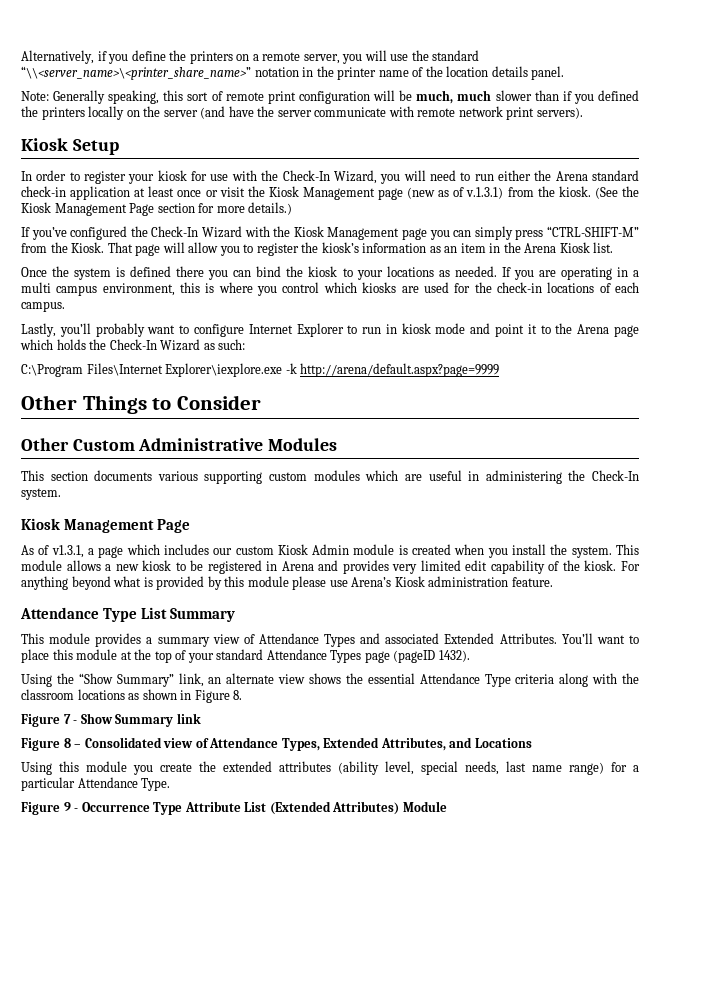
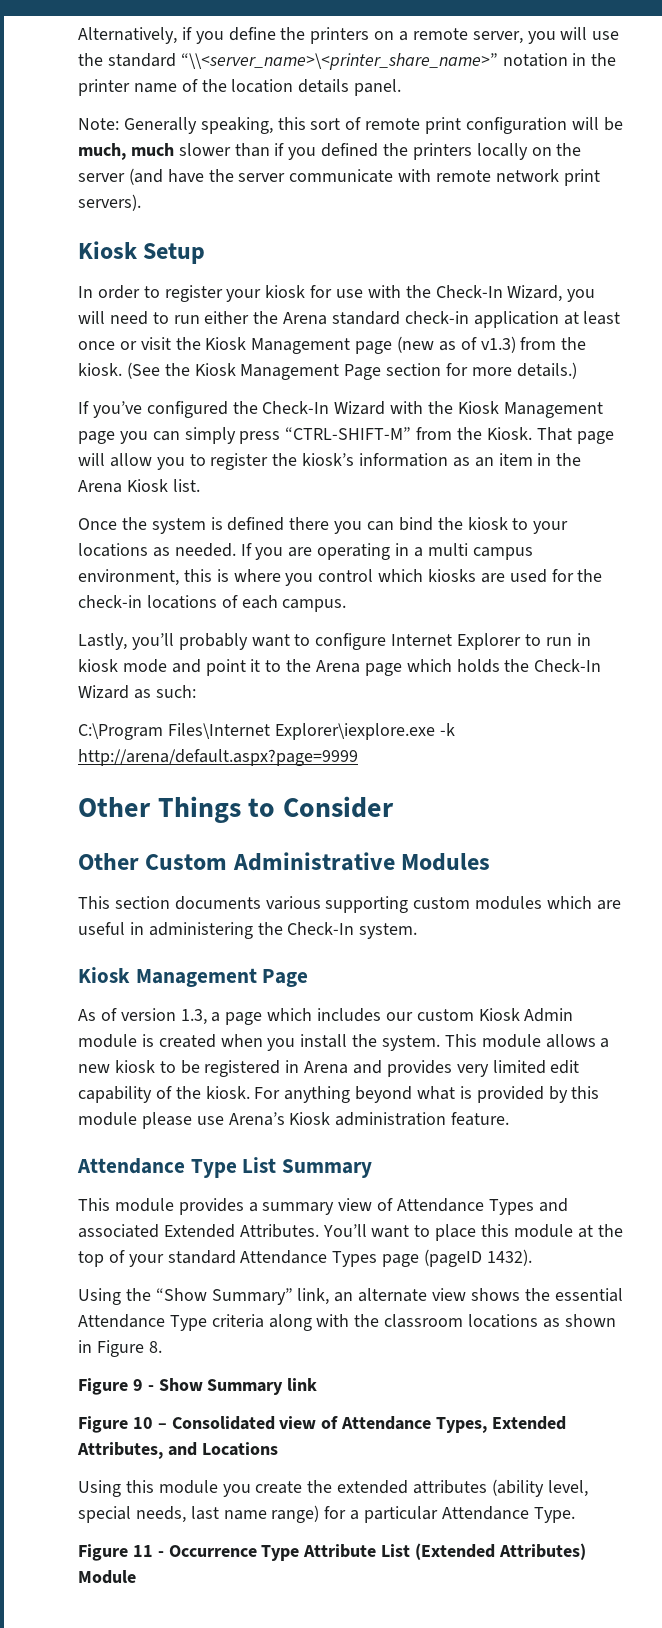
[466,187,504,199] v.1.3.1) -> [480,336,516,353] v1.3)
[51,545,84,558] v1.3.1, -> [120,1008,207,1025] version 1.3,
[63,714,71,724] 7 -> [132,1379,143,1391] 9
[63,738,71,748] 8 -> [132,1417,153,1429] 10
[63,802,71,812] 9 -> [132,1545,153,1557] 11

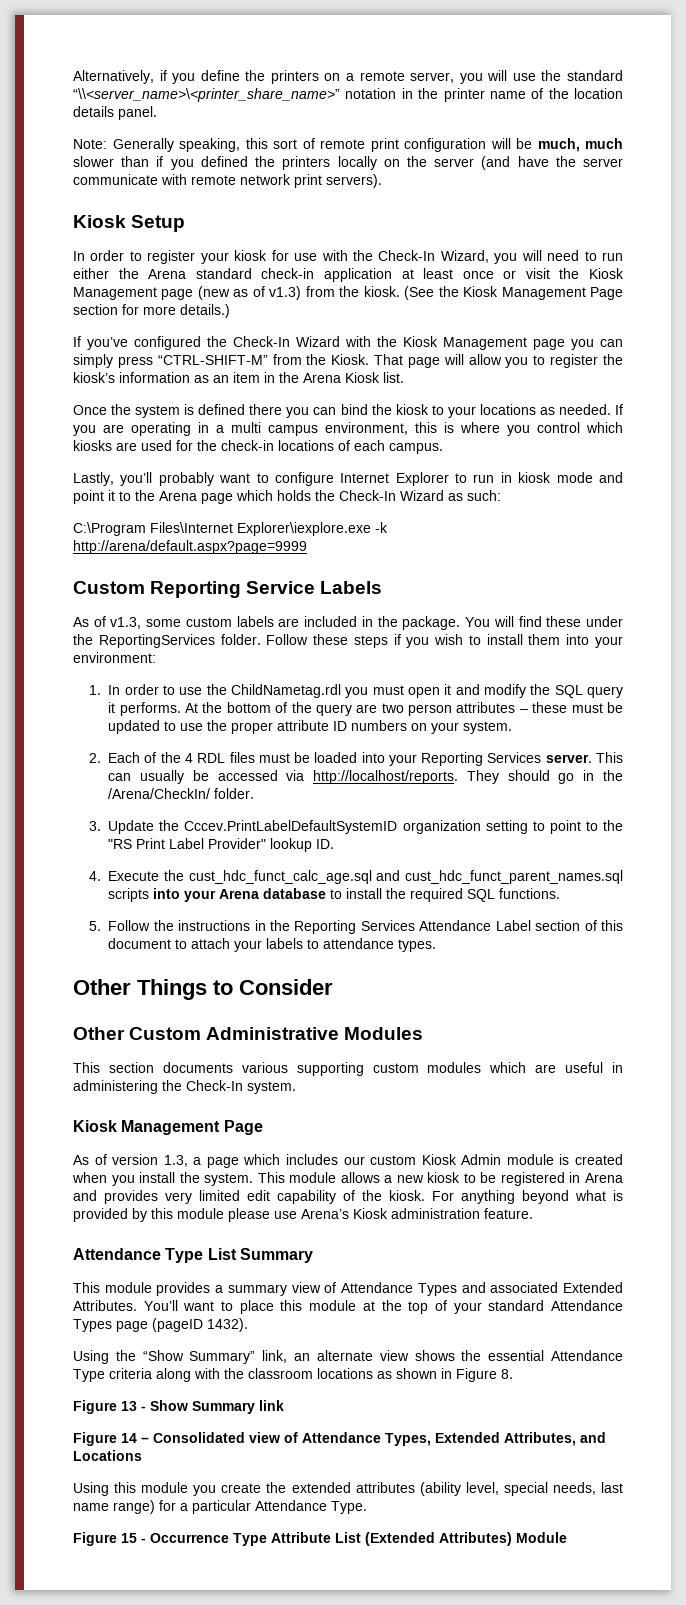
(358, 757) none -> [73,581,383,598] [73,616,624,630] [73,634,623,648] [73,652,156,663] [89,684,623,698] [108,702,623,716] [108,720,513,734] [89,752,623,766] [108,770,623,784] [108,788,255,799] [89,820,623,834] [108,838,335,852] [89,870,623,884] [108,888,561,902] [89,920,623,934] [108,938,437,952] // Custom Reporting Service Labels // As of v1.3, some custom labels are included in the package. You will find these under the ReportingServices folder. Follow these steps if you wish to install them into your environment: // 1. In order to use the ChildNametag.rdl you must open it and modify the SQL query it performs. At the bottom of the query are two person attributes – these must be updated to use the proper attribute ID numbers on your system. // 2. Each of the 4 RDL files must be loaded into your Reporting Services server. This can usually be accessed via http://localhost/reports. They should go in the /Arena/CheckIn/ folder. // 3. Update the Cccev.PrintLabelDefaultSystemID organization setting to point to the "RS Print Label Provider" lookup ID. // 4. Execute the cust_hdc_funct_calc_age.sql and cust_hdc_funct_parent_names.sql scripts into your Arena database to install the required SQL functions. // 5. Follow the instructions in the Reporting Services Attendance Label section of this document to attach your labels to attendance types.
[132,1379,143,1391] 9 -> [121,1401,137,1411] 13
[132,1417,153,1429] 10 -> [121,1433,137,1443] 14
[132,1545,153,1557] 11 -> [121,1533,137,1543] 15

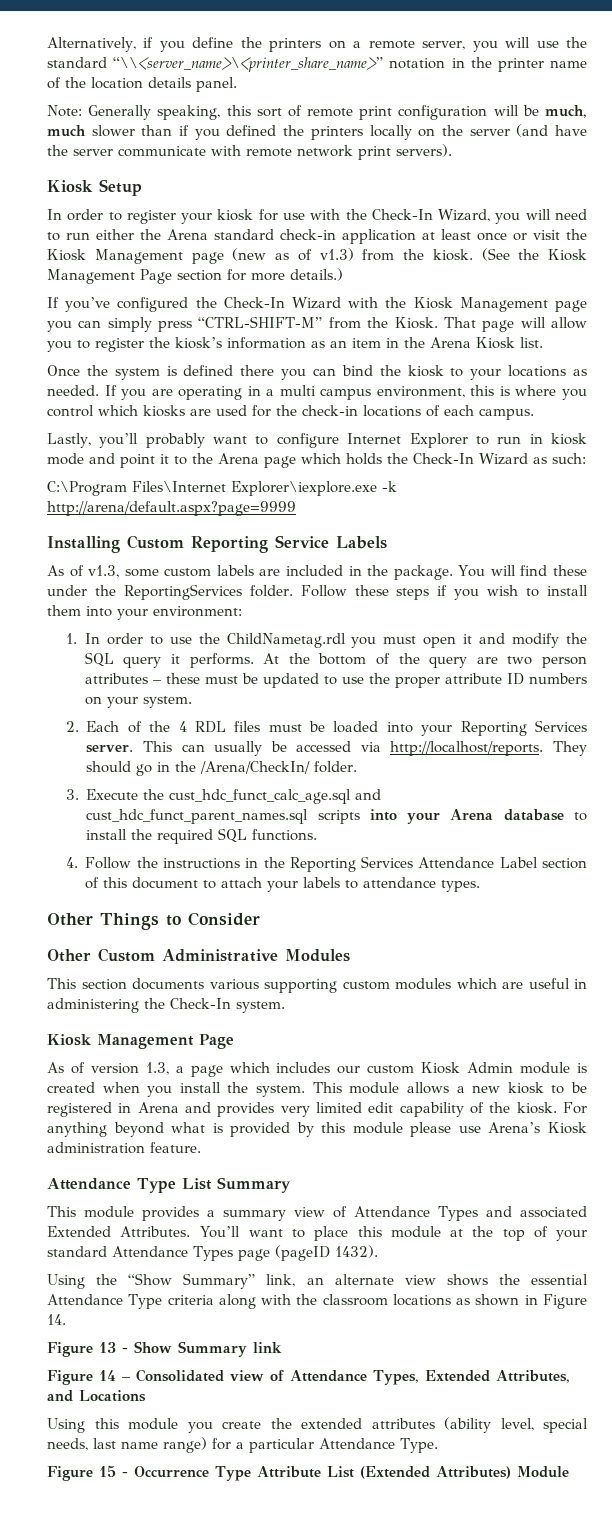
(307, 547) none -> [47,536,120,553] Installing
[108,820,623,834] [108,838,335,852] [89,871,102,881] Update the Cccev.PrintLabelDefaultSystemID organization setting to point to the "RS Print Label Provider" lookup ID. // 4. -> (79, 794) none
[89,921,102,931] 5. -> [65,857,78,868] 4.
[501,1369,513,1379] 8. -> [47,1314,66,1325] 14.

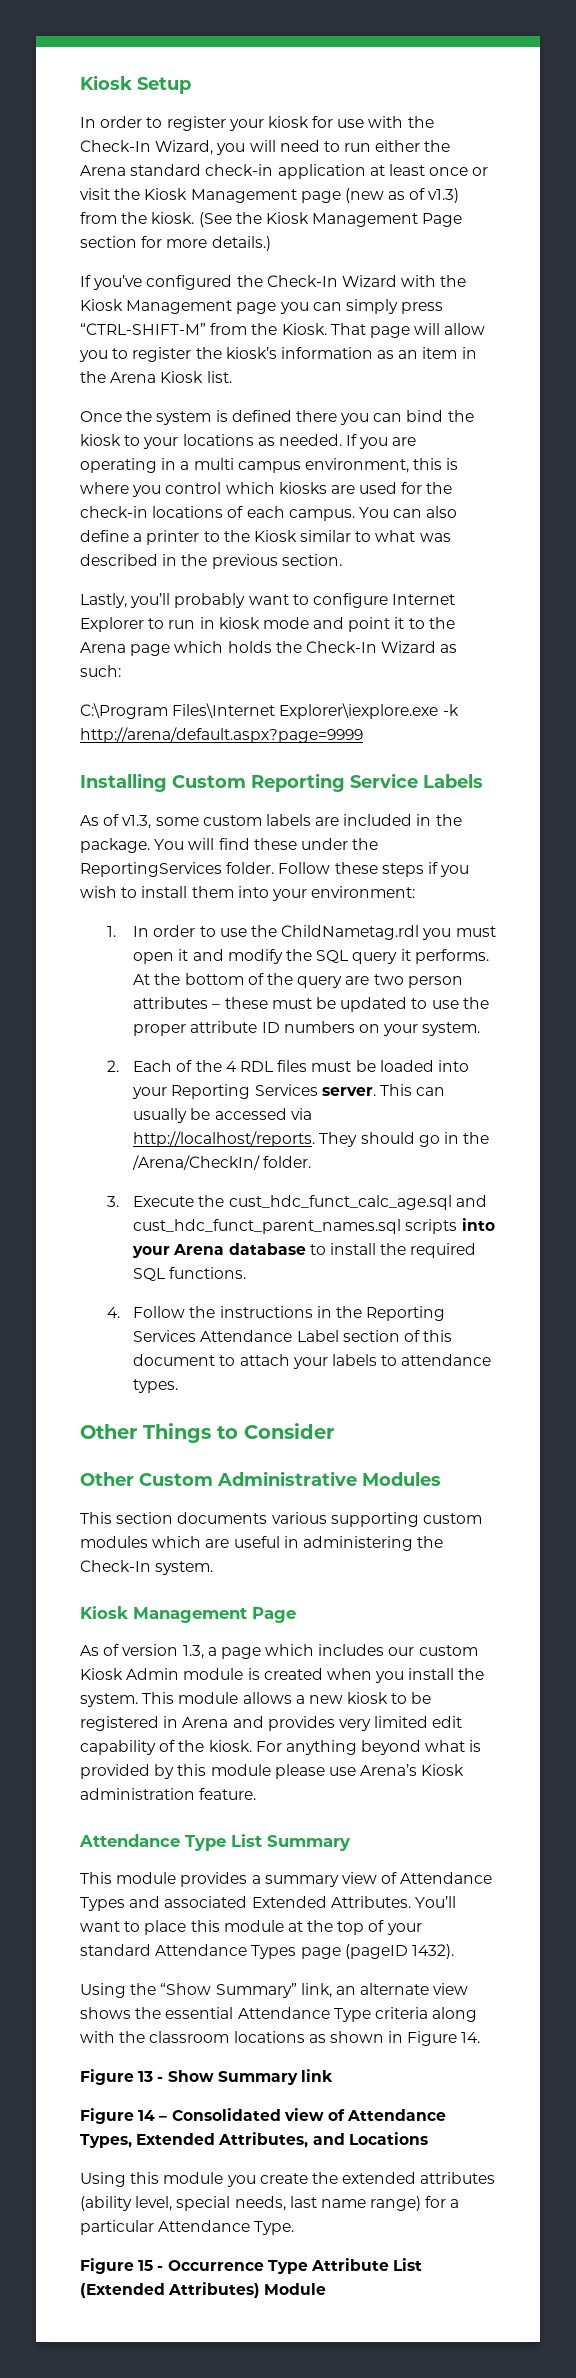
[47,37,587,52] [47,57,588,72] [47,77,237,92] [47,105,587,120] [47,124,587,140] [47,144,452,160] Alternatively, if you define the printers on a remote server, you will use the standard “\\<server_name>\<printer_share_name>” notation in the printer name of the location details panel. // Note: Generally speaking, this sort of remote print configuration will be much, much slower than if you defined the printers locally on the server (and have the server communicate with remote network print servers). // -> (80, 82) none
(534, 414) none -> [358,506,458,518] [80,530,451,545] [80,554,342,569] You can also define a printer to the Kiosk similar to what was described in the previous section.

